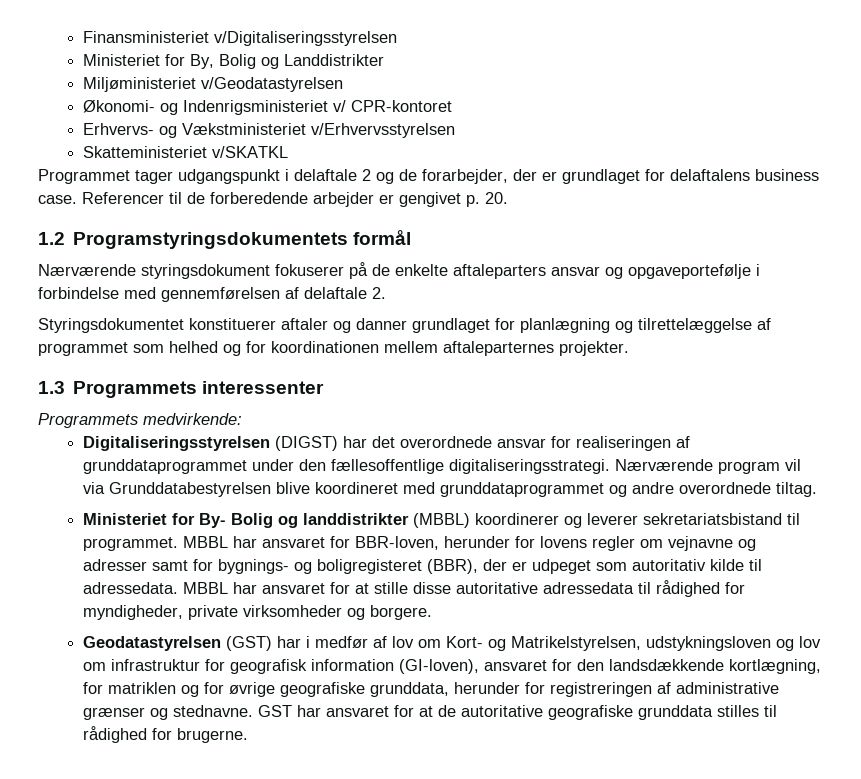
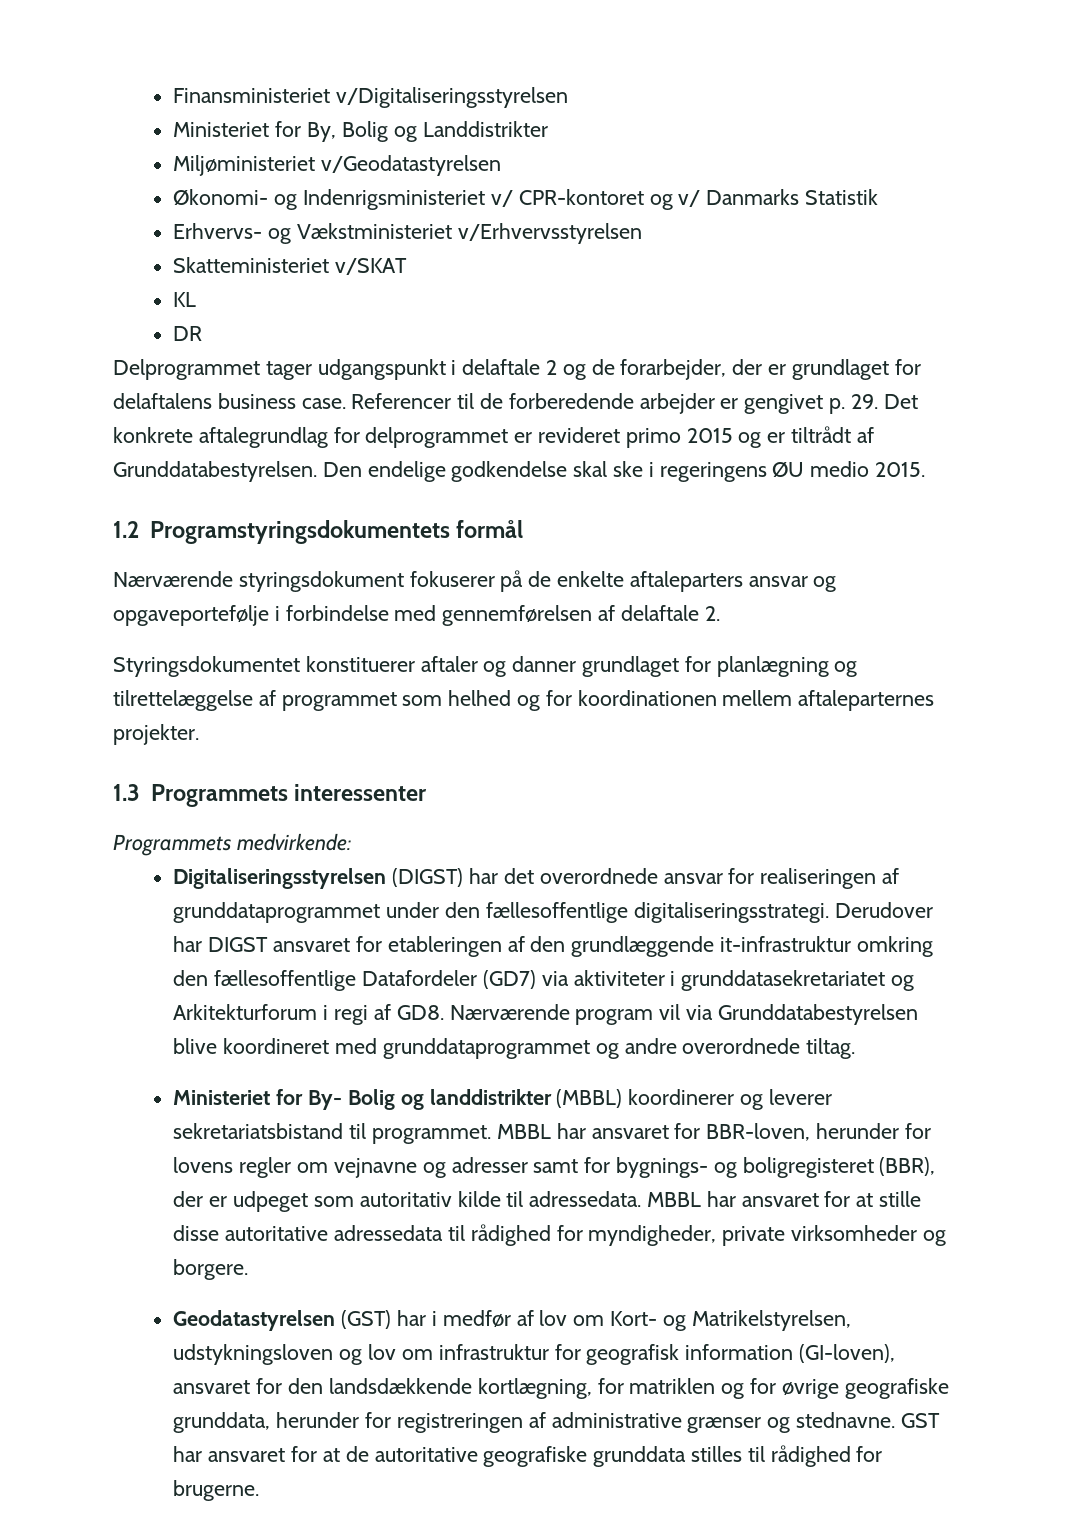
(453, 106) none -> [649,189,878,210] og v/ Danmarks Statistik
[212,146,289,158] [38,169,130,184] v/SKATKL // Programmet -> [335,258,408,275] [173,292,197,307] [173,326,203,341] [113,359,260,380] v/SKAT // KL // DR // Delprogrammet
[485,192,508,204] 20. -> [850,394,918,409] [113,426,874,448] [113,461,926,482] 29. Det konkrete aftalegrundlag for delprogrammet er revideret primo 2015 og er tiltrådt af Grunddatabestyrelsen. Den endelige godkendelse skal ske i regeringens ØU medio 2015.
(611, 466) none -> [834,902,933,918] [173,936,933,957] [173,970,914,991] [173,1004,444,1025] Derudover har DIGST ansvaret for etableringen af den grundlæggende it-infrastruktur omkring den fællesoffentlige Datafordeler (GD7) via aktiviteter i grunddatasekretariatet og Arkitekturforum i regi af GD8.

